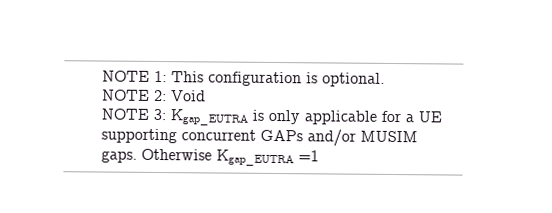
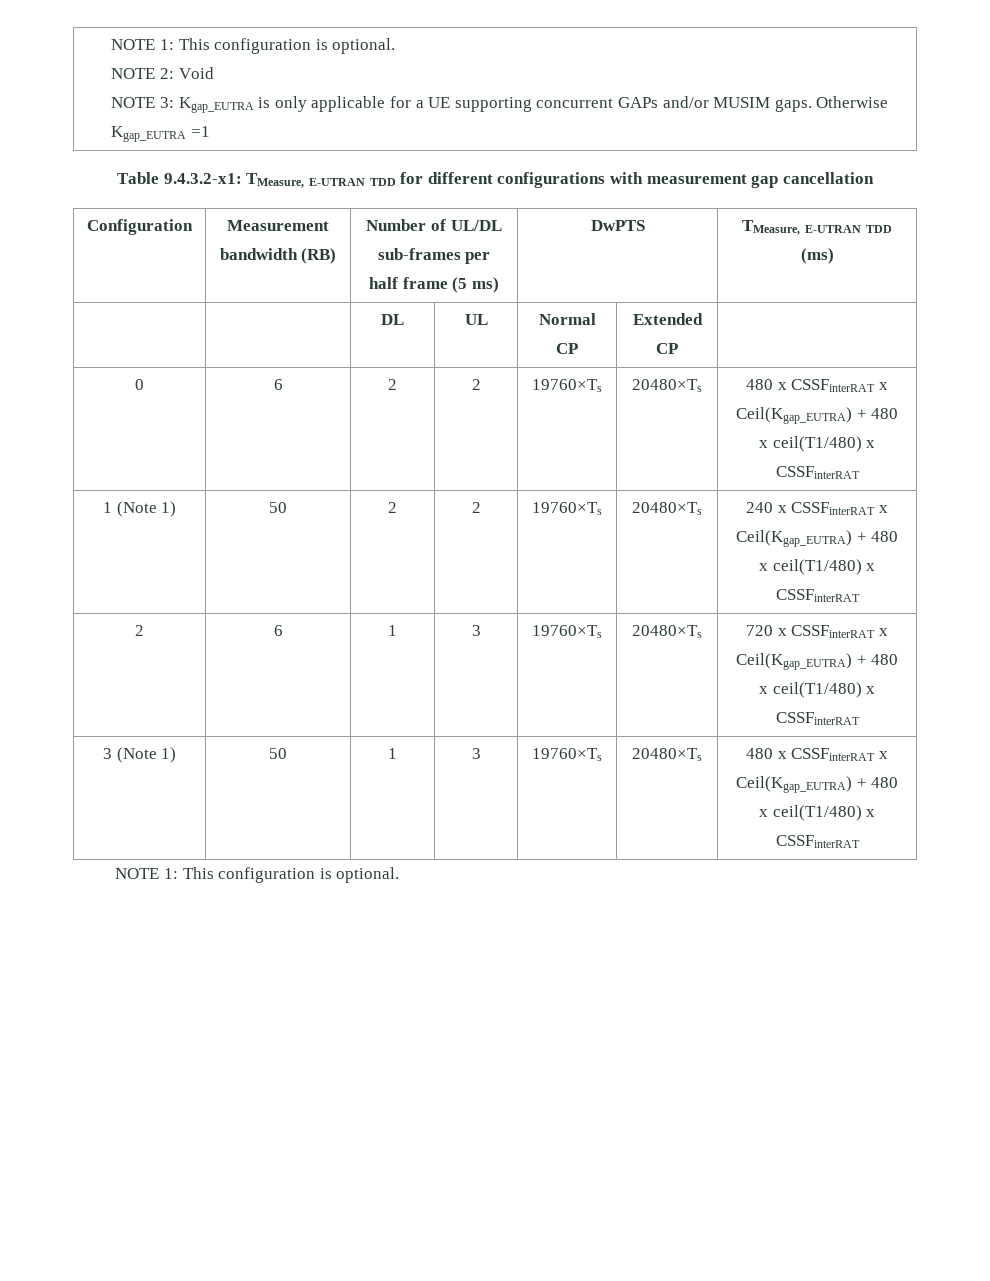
(319, 156) none -> [117,172,874,188] [87,219,193,235] [226,220,329,231] [219,248,337,264] [366,219,502,231] [377,248,491,264] [369,277,499,293] [590,220,645,231] [742,220,892,235] [800,248,834,264] [381,314,404,325] [464,314,488,325] [538,313,596,325] [556,343,578,354] [632,313,703,325] [656,343,678,354] [135,379,144,390] [273,379,283,390] [388,379,397,390] [471,379,481,390] [532,379,602,392] [632,379,702,392] [746,379,888,392] [735,407,899,424] [758,436,876,452] [775,466,860,479] [102,501,177,517] [269,502,287,513] [388,502,397,513] [471,502,481,513] [532,502,602,515] [632,502,702,515] [746,502,888,515] [735,530,899,547] [758,559,876,575] [775,589,860,602] [135,625,144,636] [273,625,283,636] [388,625,397,636] [471,625,481,636] [532,625,602,638] [632,625,702,638] [746,625,888,638] [735,653,899,670] [758,682,876,698] [775,712,860,725] [102,747,177,763] [269,748,287,759] [388,748,397,759] [471,748,481,759] [532,748,602,761] [632,748,702,761] [746,748,888,761] [735,776,899,793] [758,805,876,821] [775,835,860,848] [115,867,400,883] // Table 9.4.3.2-x1: TMeasure, E-UTRAN TDD for different configurations with measurement gap cancellation // Configuration | Measurement bandwidth (RB) | Number of UL/DL sub-frames per half frame (5 ms) | DwPTS | TMeasure, E-UTRAN TDD (ms) // | | DL | UL | Normal CP | Extended CP | // 0 | 6 | 2 | 2 | 19760×Ts | 20480×Ts | 480 x CSSFinterRAT x Ceil(Kgap_EUTRA) + 480 x ceil(T1/480) x CSSFinterRAT // 1 (Note 1) | 50 | 2 | 2 | 19760×Ts | 20480×Ts | 240 x CSSFinterRAT x Ceil(Kgap_EUTRA) + 480 x ceil(T1/480) x CSSFinterRAT // 2 | 6 | 1 | 3 | 19760×Ts | 20480×Ts | 720 x CSSFinterRAT x Ceil(Kgap_EUTRA) + 480 x ceil(T1/480) x CSSFinterRAT // 3 (Note 1) | 50 | 1 | 3 | 19760×Ts | 20480×Ts | 480 x CSSFinterRAT x Ceil(Kgap_EUTRA) + 480 x ceil(T1/480) x CSSFinterRAT // NOTE 1: This configuration is optional.

